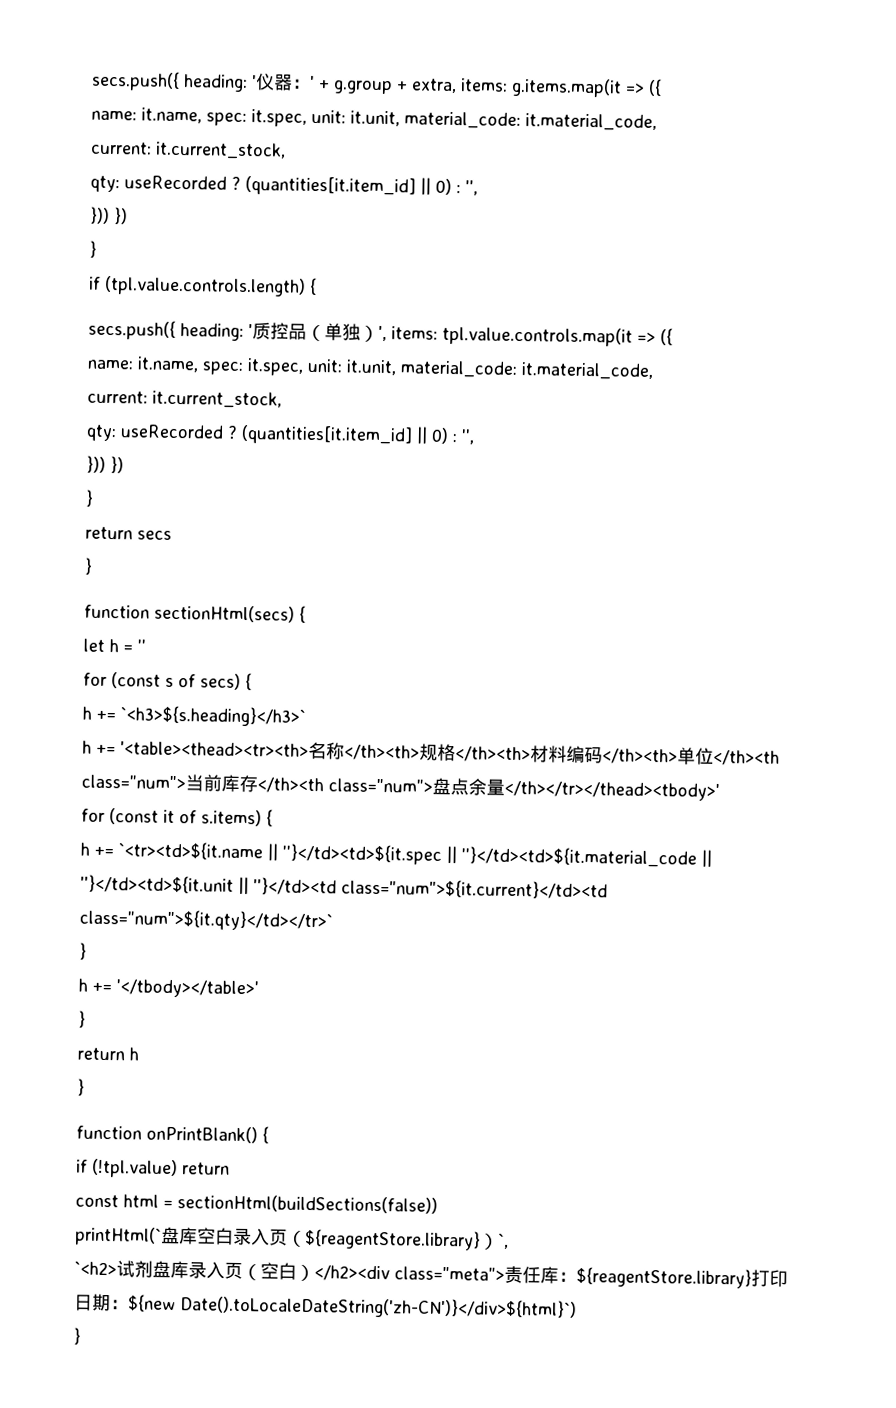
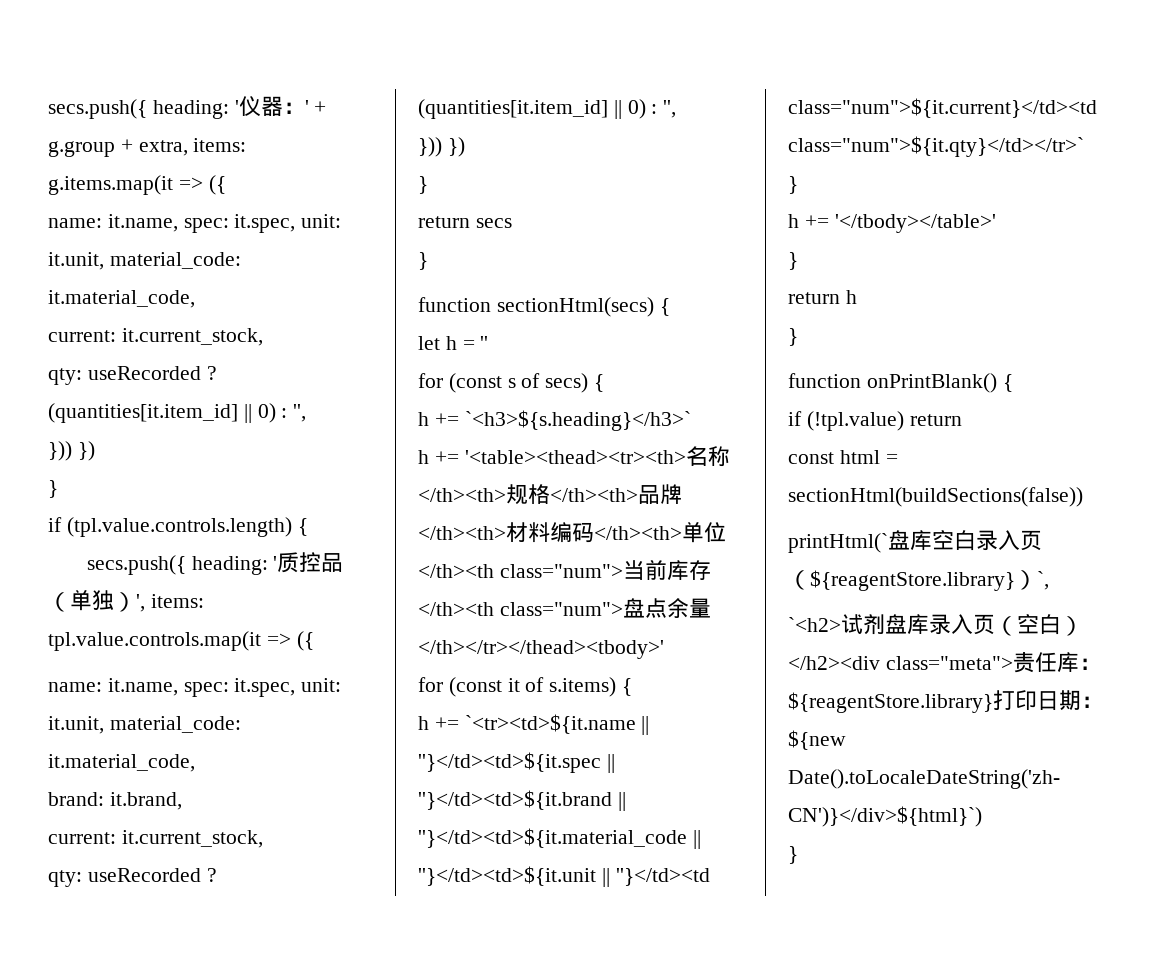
(654, 371) none -> [48,792,182,810] // brand: it.brand,
(531, 754) none -> [638,484,682,504] [418,526,506,540] 品牌</th><th>
(457, 854) none -> [418,790,626,811] ''}</td><td>${it.brand ||

